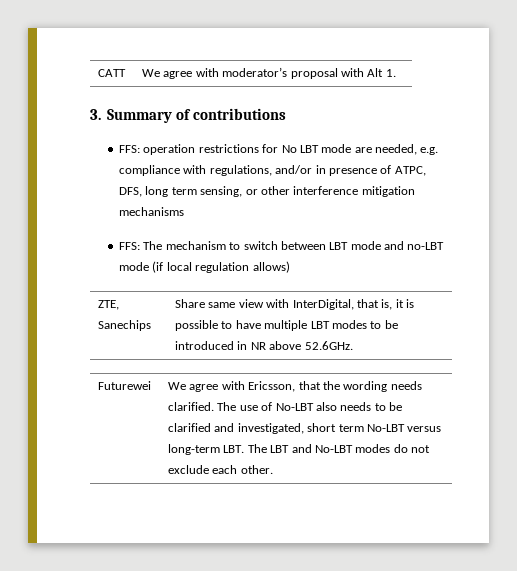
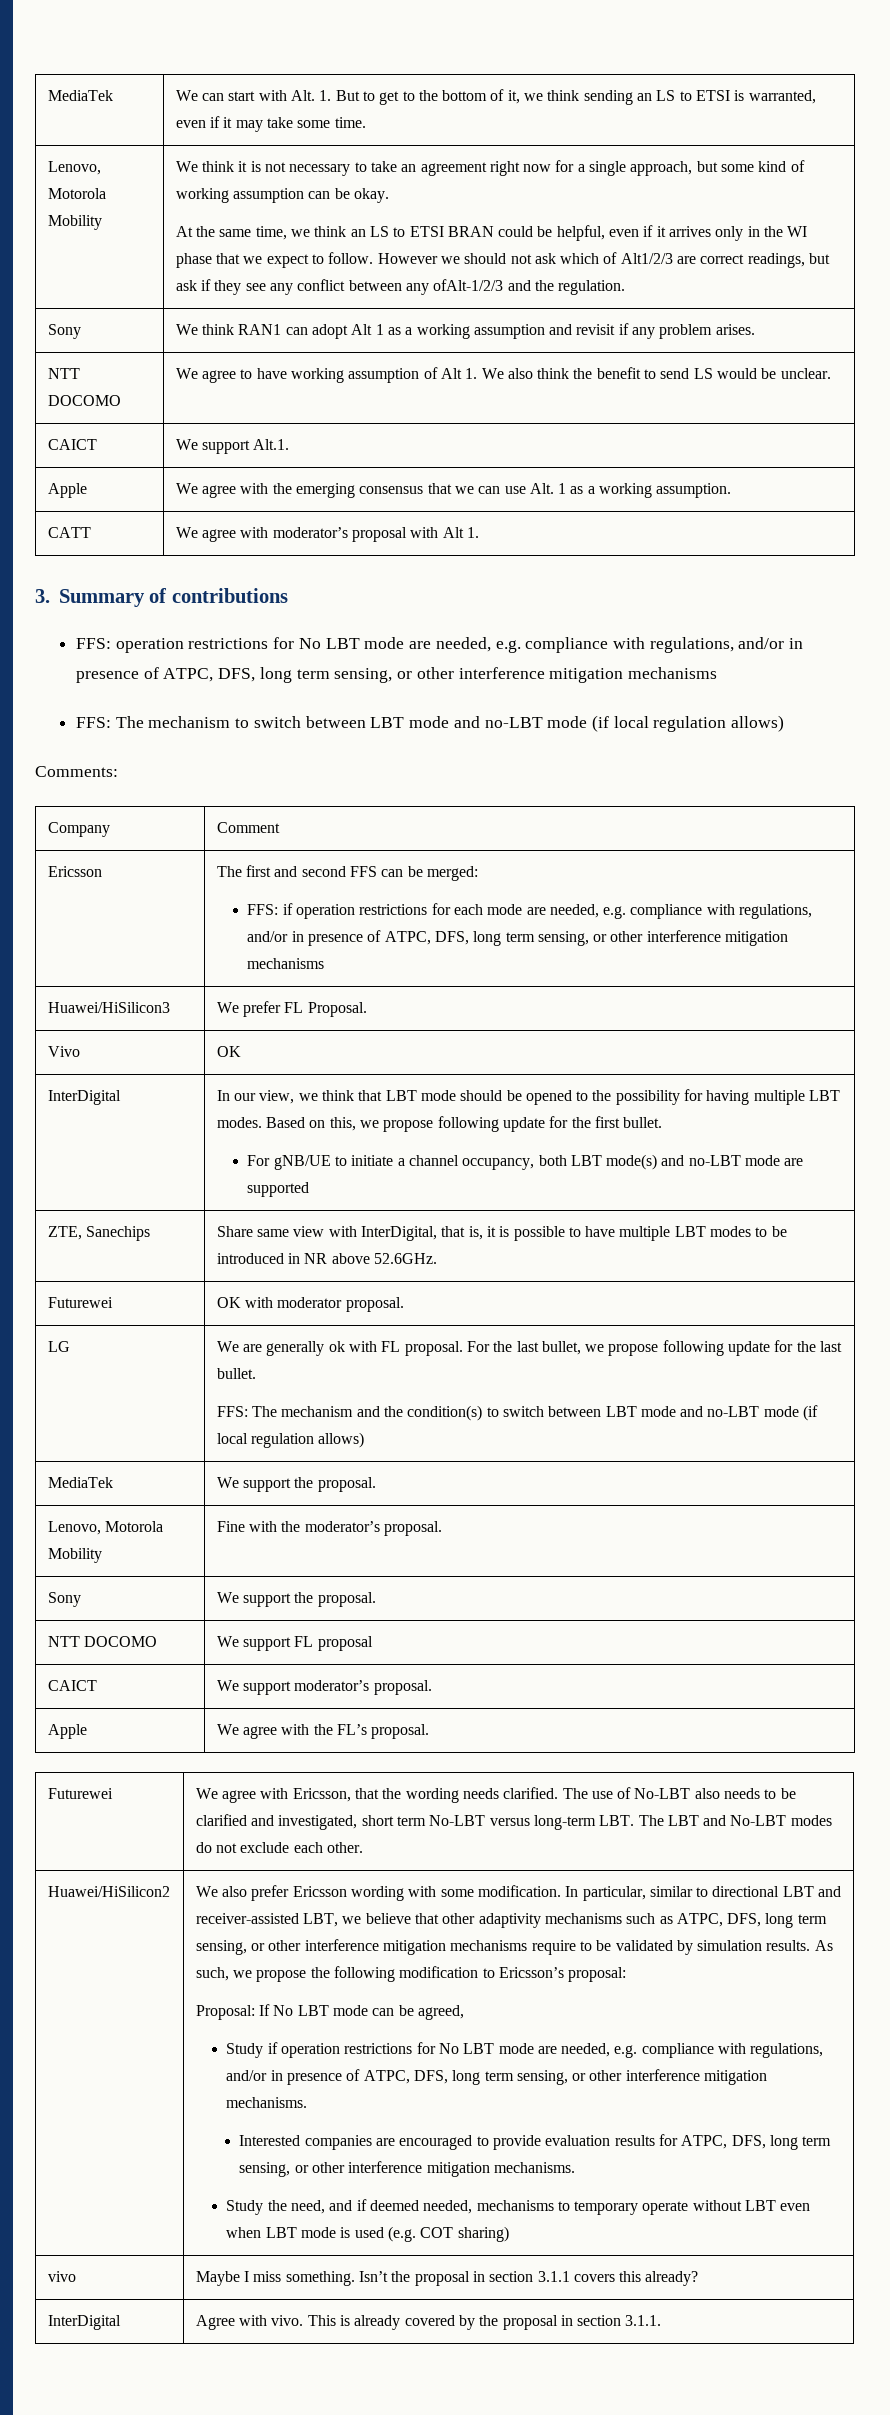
(98, 73) none -> [47,90,113,101] [175,89,816,105] [175,116,366,132] [47,161,101,175] [47,188,106,199] [47,215,102,230] [175,160,805,176] [175,188,389,203] [175,225,808,241] [175,252,831,268] [175,279,626,295] [47,324,81,339] [175,323,755,339] [47,368,80,379] [47,395,121,406] [175,367,831,383] [47,439,97,450] [175,439,290,454] [47,483,87,498] [175,483,732,498] MediaTek | We can start with Alt. 1. But to get to the bottom of it, we think sending an LS to ETSI is warranted, even if it may take some time. // Lenovo, Motorola Mobility | We think it is not necessary to take an agreement right now for a single approach, but some kind of working assumption can be okay. // At the same time, we think an LS to ETSI BRAN could be helpful, even if it arrives only in the WI phase that we expect to follow. However we should not ask which of Alt1/2/3 are correct readings, but ask if they see any conflict between any ofAlt-1/2/3 and the regulation. // Sony | We think RAN1 can adopt Alt 1 as a working assumption and revisit if any problem arises. // NTT DOCOMO | We agree to have working assumption of Alt 1. We also think the benefit to send LS would be unclear. // CAICT | We support Alt.1. // Apple | We agree with the emerging consensus that we can use Alt. 1 as a working assumption. //
(290, 267) none -> [35,766,118,777] [47,822,110,837] [216,822,280,833] [47,866,102,877] [216,865,478,881] [247,903,813,919] [247,930,789,946] [247,958,325,969] [47,1002,170,1013] [216,1001,367,1017] [47,1046,80,1057] [216,1046,241,1057] [47,1090,121,1105] [216,1089,841,1105] [216,1116,663,1132] [247,1154,804,1170] [247,1182,310,1197] // Comments: // Company | Comment // Ericsson | The first and second FFS can be merged: // FFS: if operation restrictions for each mode are needed, e.g. compliance with regulations, and/or in presence of ATPC, DFS, long term sensing, or other interference mitigation mechanisms // Huawei/HiSilicon3 | We prefer FL Proposal. // Vivo | OK // InterDigital | In our view, we think that LBT mode should be opened to the possibility for having multiple LBT modes. Based on this, we propose following update for the first bullet. // For gNB/UE to initiate a channel occupancy, both LBT mode(s) and no-LBT mode are supported
(353, 345) none -> [47,1297,113,1308] [216,1297,404,1312] [47,1341,70,1352] [216,1340,843,1356] [216,1368,256,1379] [216,1405,819,1421] [216,1432,365,1448] [47,1477,113,1488] [216,1477,376,1492] [47,1521,163,1535] [47,1548,102,1563] [216,1521,442,1536] [47,1592,81,1607] [216,1592,376,1607] [47,1636,157,1647] [216,1636,373,1651] [47,1680,97,1691] [216,1680,432,1695] [47,1724,87,1739] [216,1724,430,1739] // Futurewei | OK with moderator proposal. // LG | We are generally ok with FL proposal. For the last bullet, we propose following update for the last bullet. // FFS: The mechanism and the condition(s) to switch between LBT mode and no-LBT mode (if local regulation allows) // MediaTek | We support the proposal. // Lenovo, Motorola Mobility | Fine with the moderator’s proposal. // Sony | We support the proposal. // NTT DOCOMO | We support FL proposal // CAICT | We support moderator’s proposal. // Apple | We agree with the FL’s proposal.
(273, 469) none -> [47,1886,170,1897] [195,1885,842,1901] [195,1913,827,1928] [195,1939,833,1955] [195,1966,627,1982] [195,2004,464,2020] [226,2042,824,2058] [226,2069,768,2085] [226,2097,308,2108] [239,2134,832,2150] [239,2161,575,2177] [226,2199,811,2215] [226,2226,509,2242] [47,2271,76,2282] [195,2271,699,2286] [47,2315,121,2330] [195,2315,662,2330] // Huawei/HiSilicon2 | We also prefer Ericsson wording with some modification. In particular, similar to directional LBT and receiver-assisted LBT, we believe that other adaptivity mechanisms such as ATPC, DFS, long term sensing, or other interference mitigation mechanisms require to be validated by simulation results. As such, we propose the following modification to Ericsson’s proposal: // Proposal: If No LBT mode can be agreed, // Study if operation restrictions for No LBT mode are needed, e.g. compliance with regulations, and/or in presence of ATPC, DFS, long term sensing, or other interference mitigation mechanisms. // Interested companies are encouraged to provide evaluation results for ATPC, DFS, long term sensing, or other interference mitigation mechanisms. // Study the need, and if deemed needed, mechanisms to temporary operate without LBT even when LBT mode is used (e.g. COT sharing) // vivo | Maybe I miss something. Isn’t the proposal in section 3.1.1 covers this already? // InterDigital | Agree with vivo. This is already covered by the proposal in section 3.1.1.

